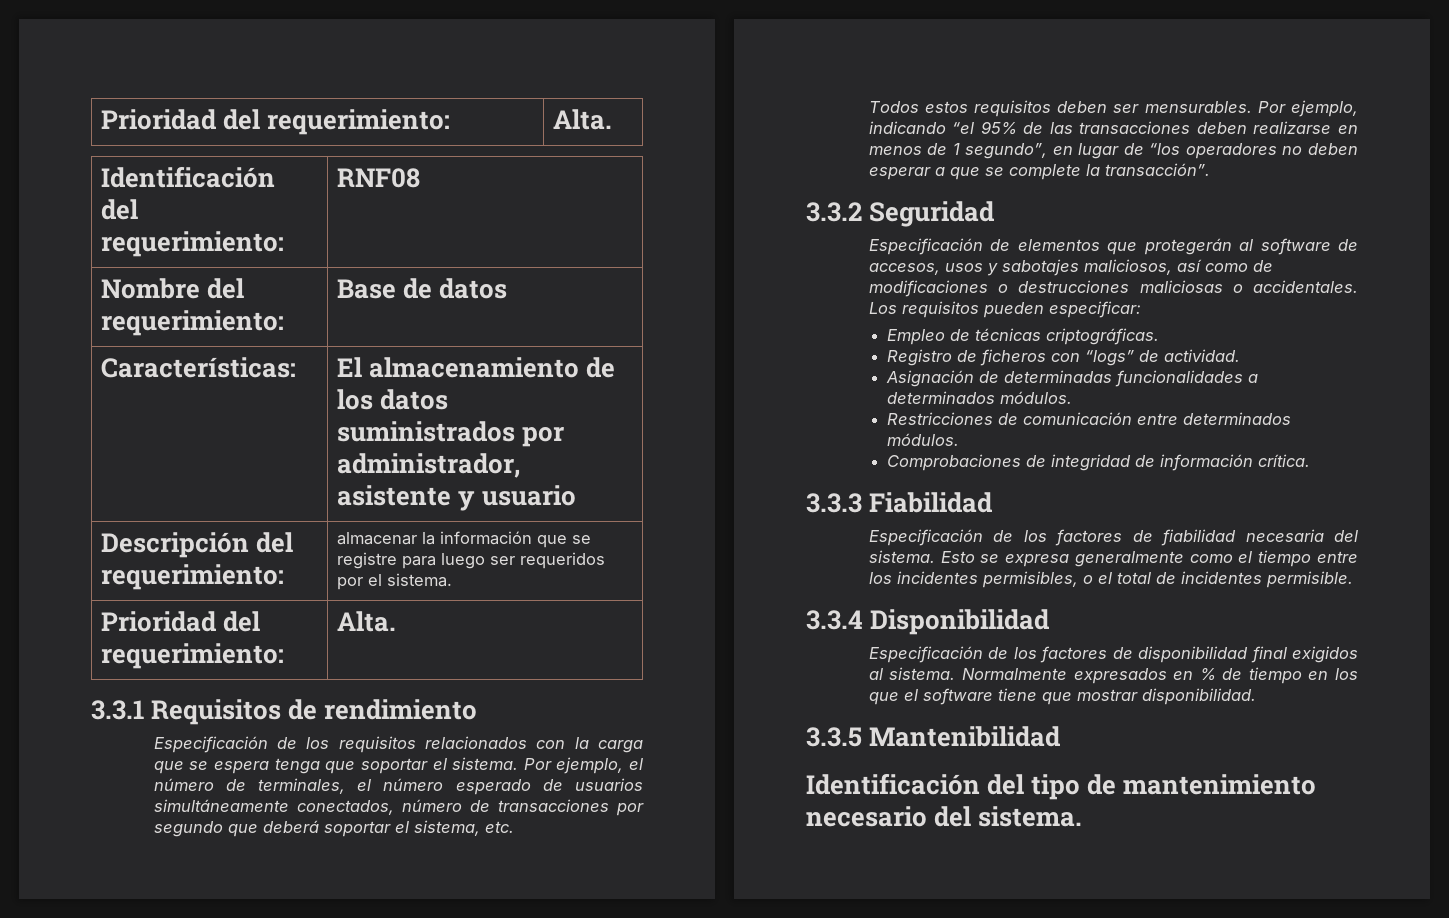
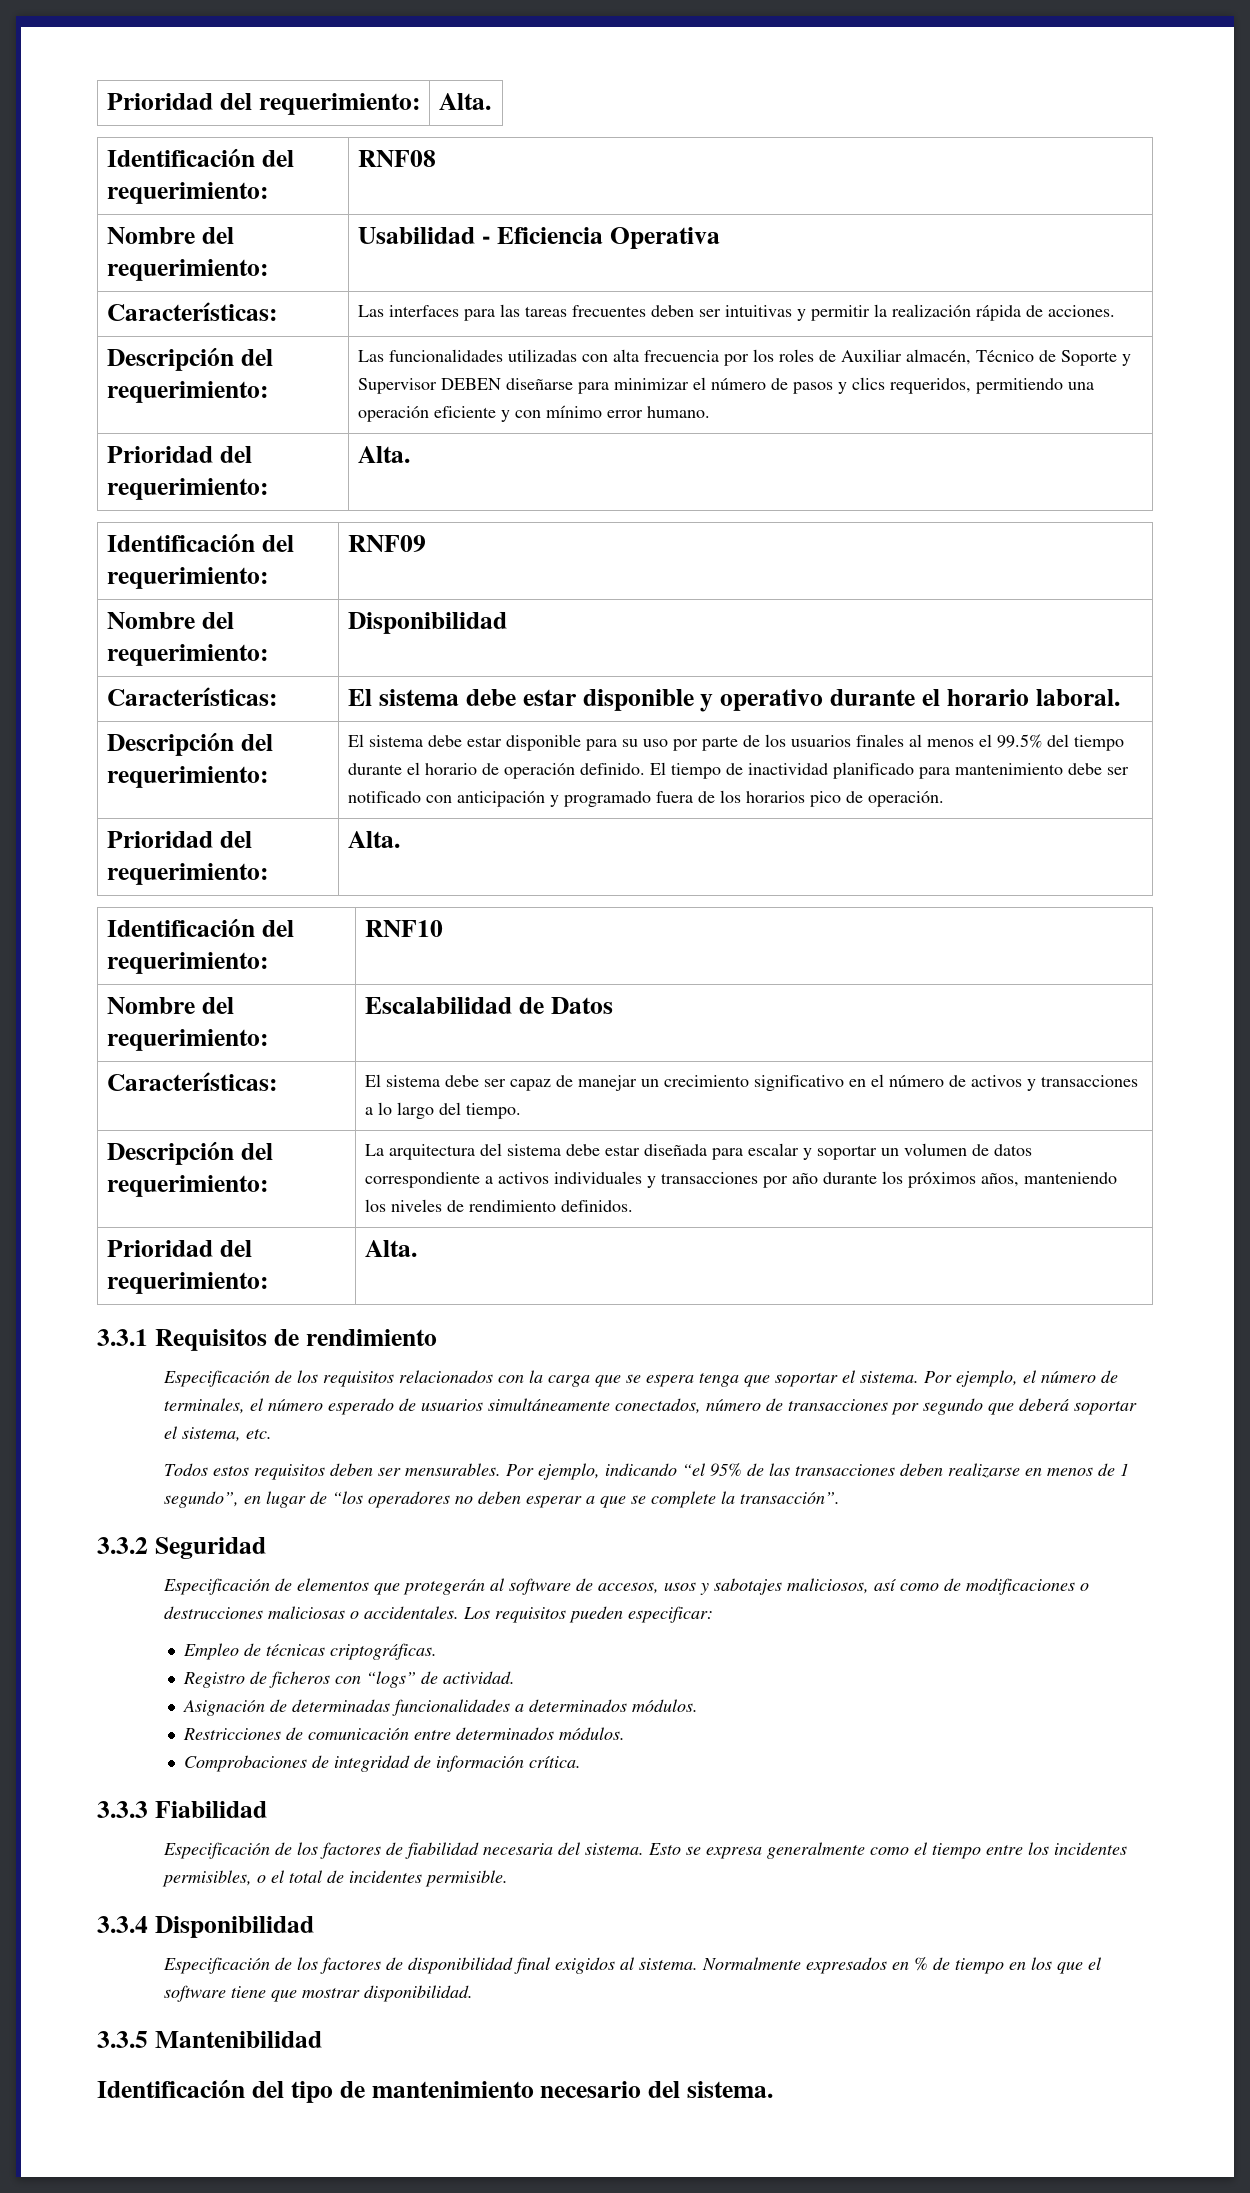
[337,278,508,299] [101,357,297,378] [337,357,616,378] [337,389,449,410] [337,421,565,447] [337,453,521,478] [337,485,577,511] [101,532,294,558] [101,564,285,590] [337,531,592,548] [337,552,606,569] [337,573,453,590] Base de datos // Características: | El almacenamiento de los datos suministrados por administrador, asistente y usuario // Descripción del requerimiento: | almacenar la información que se registre para luego ser requeridos por el sistema. -> [358,227,720,249] [107,302,278,321] [358,304,1116,321] [107,347,273,371] [107,381,269,403] [358,349,1132,366] [358,377,1095,394] [358,405,711,422] [107,446,252,463] [107,478,269,500] [358,446,411,463] [107,533,294,552] [107,567,269,589] [348,535,427,552] [107,612,234,629] [107,644,269,666] [348,612,508,634] [107,687,278,706] [348,689,1120,712] [107,732,273,756] [107,766,269,788] [348,734,1125,751] [348,762,1130,779] [348,790,945,807] [107,831,252,848] [107,863,269,885] [348,831,401,848] [107,918,294,937] [107,952,269,974] [365,920,444,937] [107,997,234,1014] [107,1029,269,1051] [365,997,613,1014] [107,1072,278,1091] [365,1074,1139,1091] [365,1102,522,1119] [107,1141,273,1165] [107,1175,269,1197] [365,1143,1033,1160] [365,1171,1118,1188] [365,1199,634,1212] Usabilidad - Eficiencia Operativa // Características: | Las interfaces para las tareas frecuentes deben ser intuitivas y permitir la realización rápida de acciones. // Descripción del requerimiento: | Las funcionalidades utilizadas con alta frecuencia por los roles de Auxiliar almacén, Técnico de Soporte y Supervisor DEBEN diseñarse para minimizar el número de pasos y clics requeridos, permitiendo una operación eficiente y con mínimo error humano. // Prioridad del requerimiento: | Alta. // Identificación del requerimiento: | RNF09 // Nombre del requerimiento: | Disponibilidad // Características: | El sistema debe estar disponible y operativo durante el horario laboral. // Descripción del requerimiento: | El sistema debe estar disponible para su uso por parte de los usuarios finales al menos el 99.5% del tiempo durante el horario de operación definido. El tiempo de inactividad planificado para mantenimiento debe ser notificado con anticipación y programado fuera de los horarios pico de operación. // Prioridad del requerimiento: | Alta. // Identificación del requerimiento: | RNF10 // Nombre del requerimiento: | Escalabilidad de Datos // Características: | El sistema debe ser capaz de manejar un crecimiento significativo en el número de activos y transacciones a lo largo del tiempo. // Descripción del requerimiento: | La arquitectura del sistema debe estar diseñada para escalar y soportar un volumen de datos correspondiente a activos individuales y transacciones por año durante los próximos años, manteniendo los niveles de rendimiento definidos.

